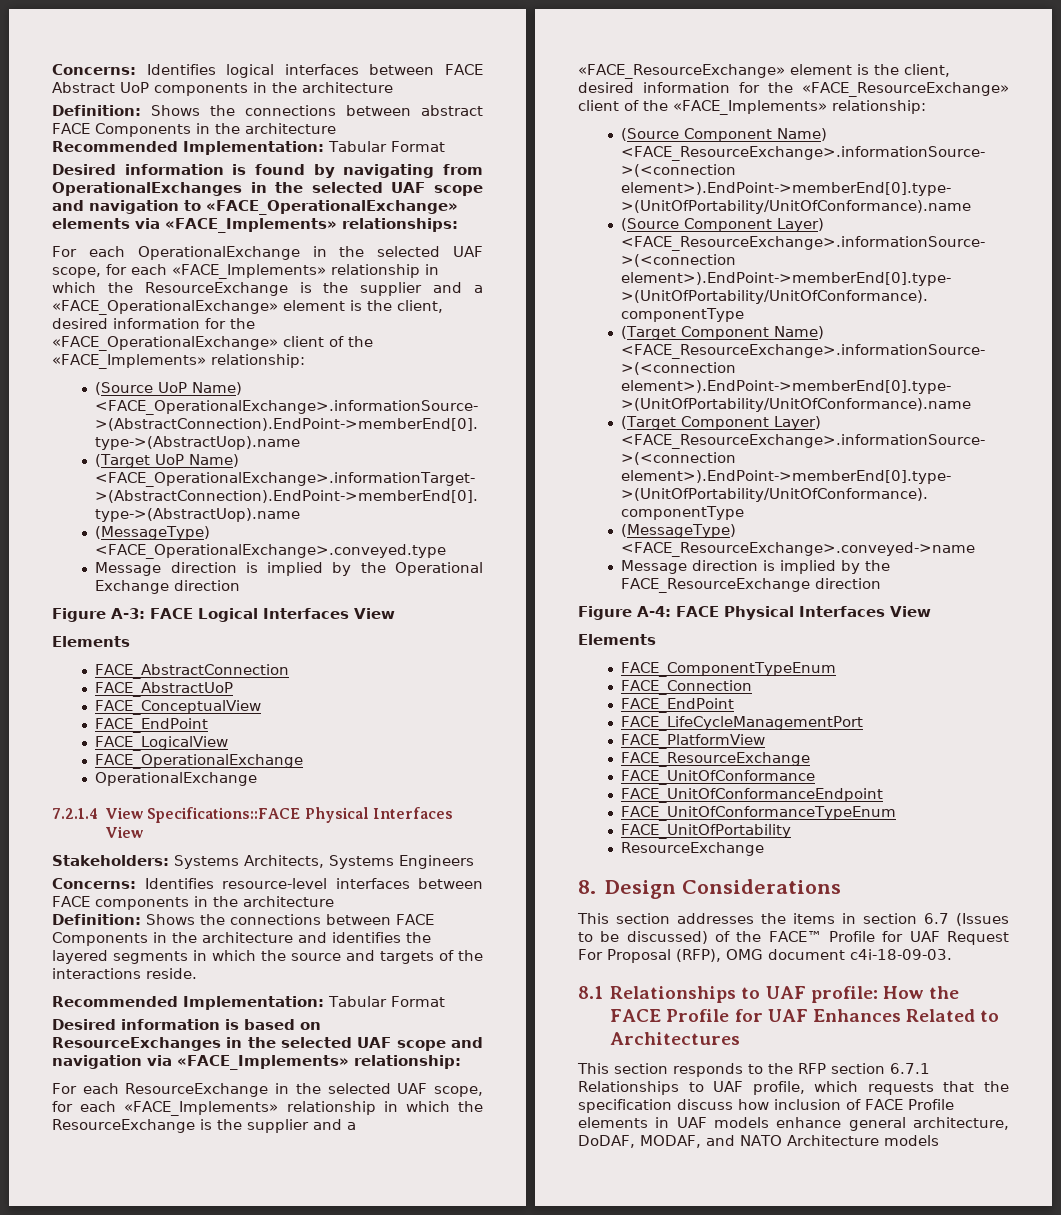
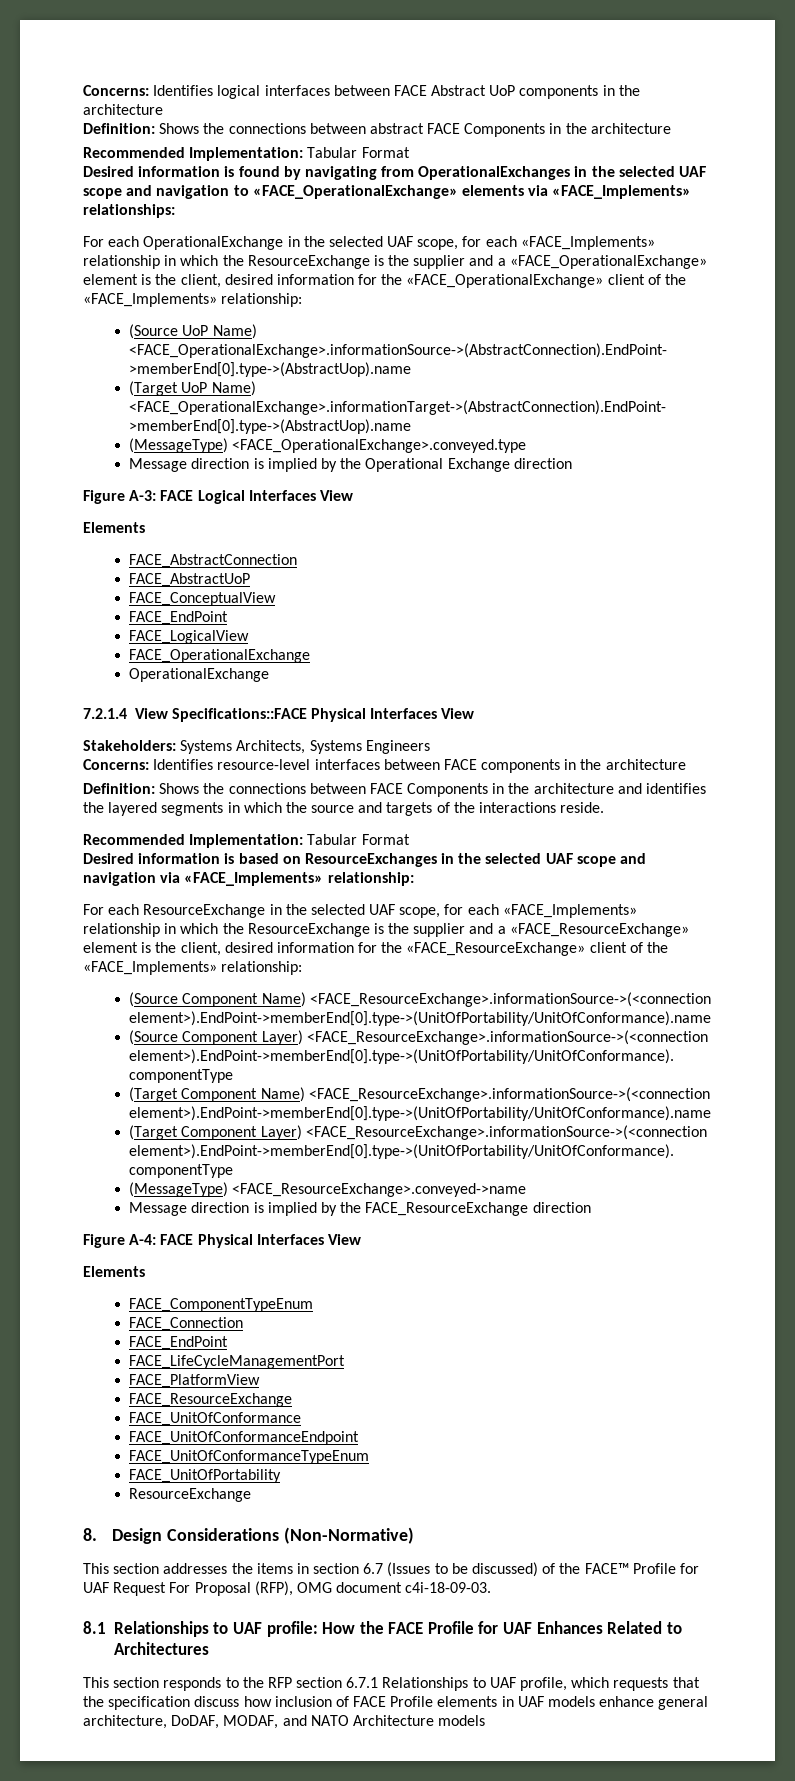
(842, 886) none -> [283,1527,414,1544] (Non-Normative)

